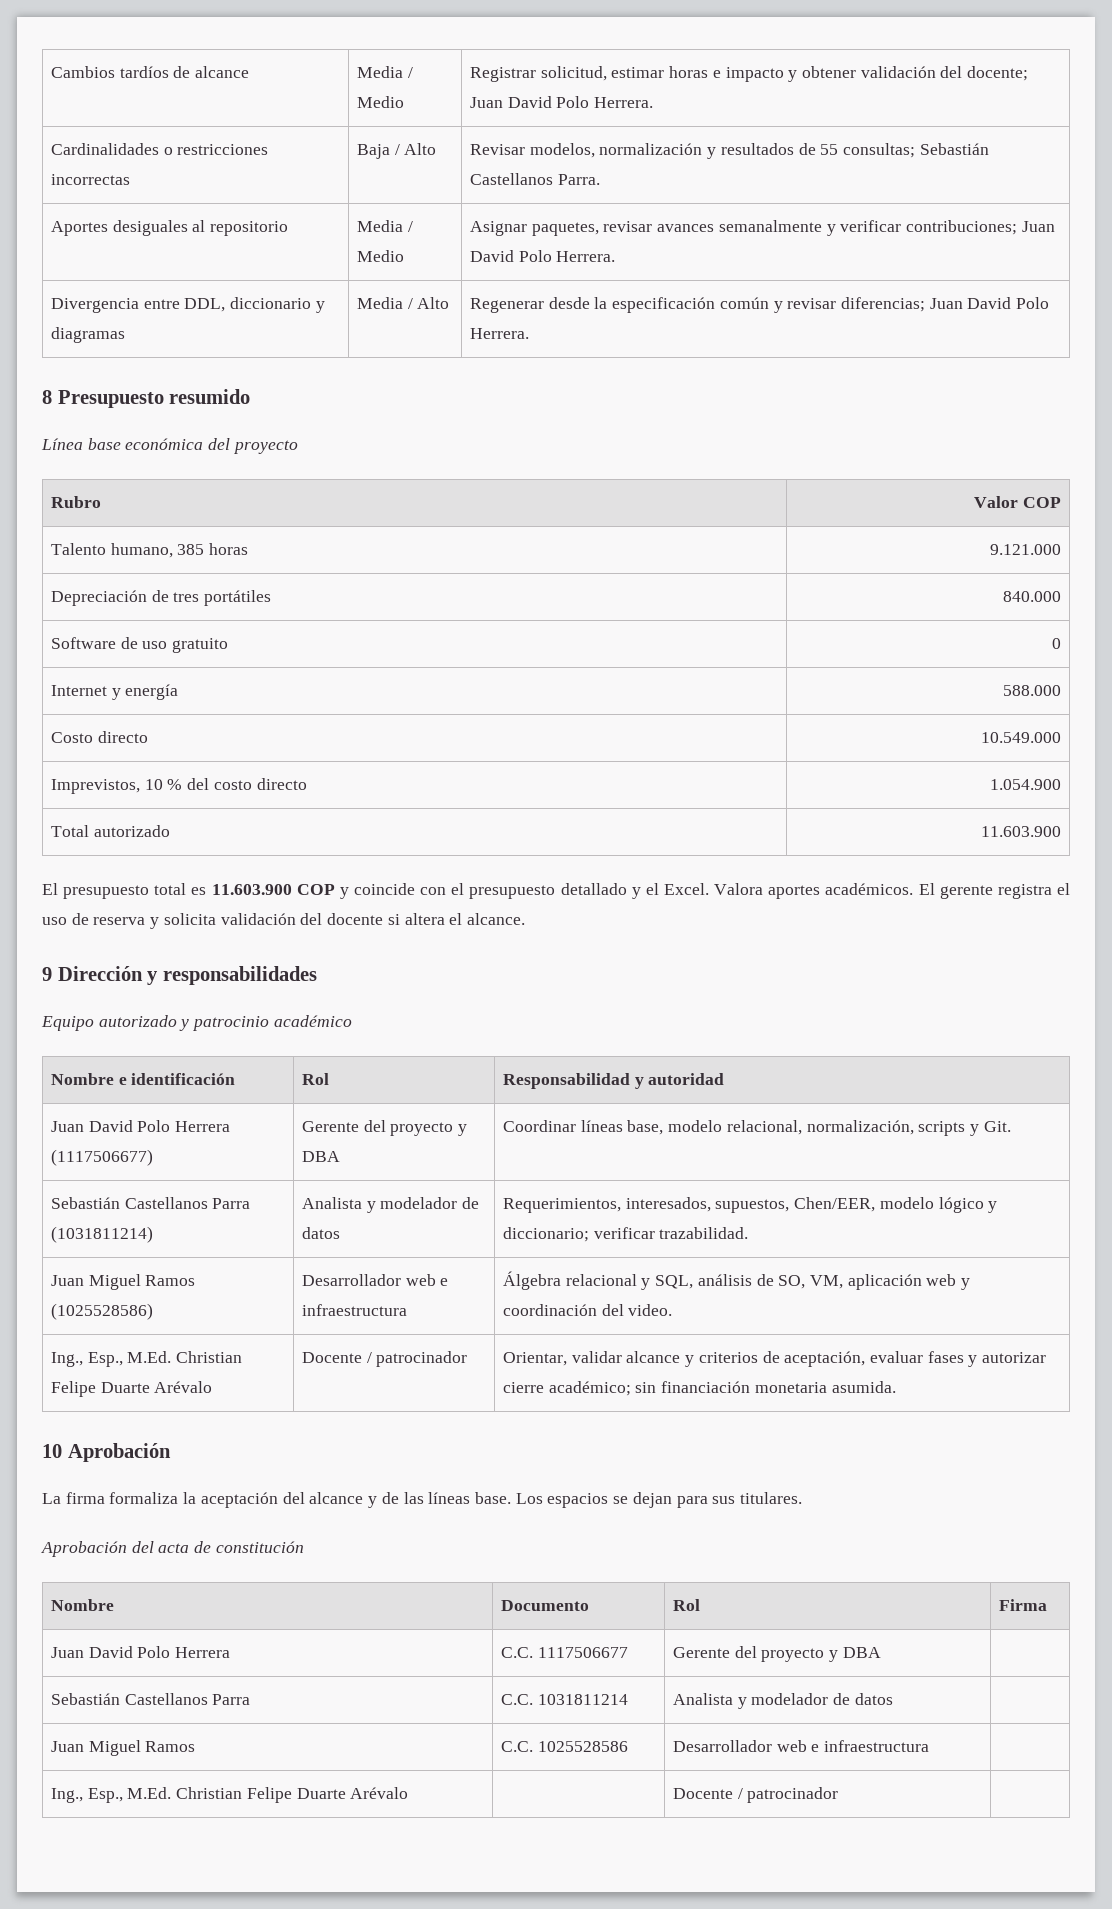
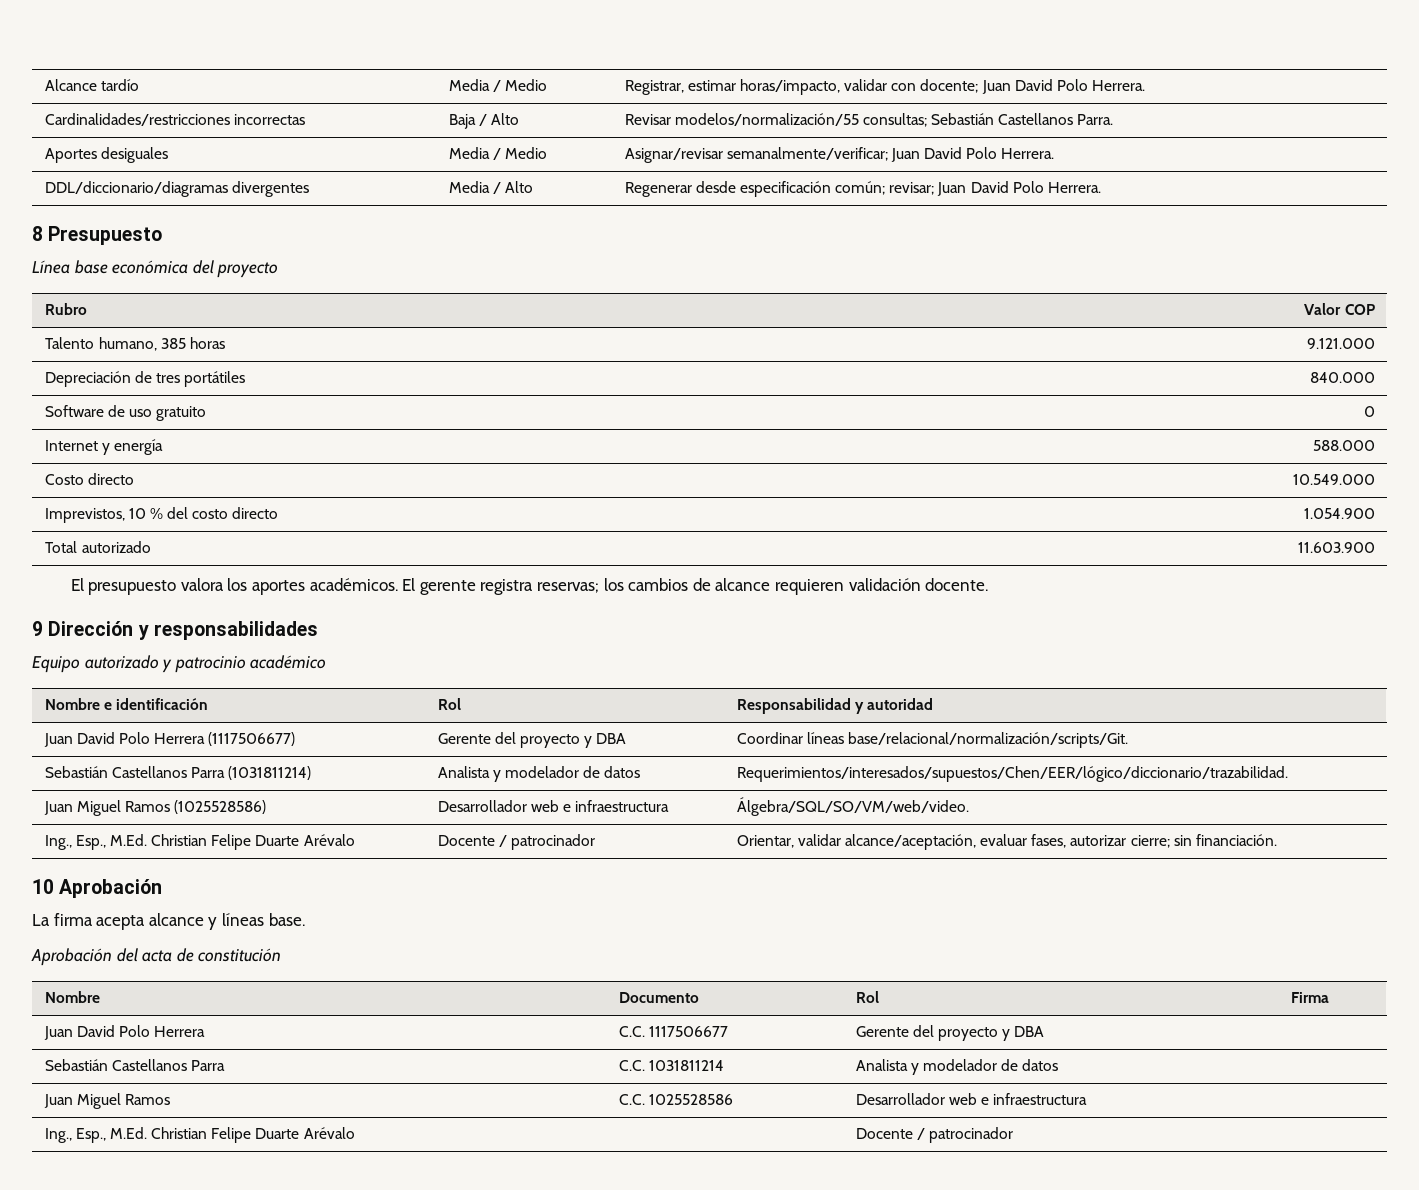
[50,66,250,78] [356,66,413,78] [356,96,404,108] [469,66,963,82] Cambios tardíos de alcance | Media / Medio | Registrar solicitud, estimar horas e impacto y obtener validación del -> [44,79,139,91] [448,79,547,92] [624,79,917,95] Alcance tardío | Media / Medio | Registrar, estimar horas/impacto, validar con
[50,143,269,155] Cardinalidades o restricciones -> [44,113,230,126] Cardinalidades/restricciones
[529,143,839,159] modelos, normalización y resultados de 55 -> [674,113,859,126] modelos/normalización/55
[192,220,289,236] [356,220,413,232] [356,250,404,262] [469,220,1055,236] [469,250,616,262] [50,297,325,313] [50,327,125,343] al repositorio | Media / Medio | Asignar paquetes, revisar avances semanalmente y verificar contribuciones; Juan David Polo Herrera. // Divergencia entre DDL, diccionario y diagramas -> [448,147,547,160] [624,147,1055,163] [44,181,309,197] | Media / Medio | Asignar/revisar semanalmente/verificar; Juan David Polo Herrera. // DDL/diccionario/diagramas divergentes
[594,297,925,313] la especificación común y revisar diferencias; -> [739,181,935,197] especificación común; revisar;
[169,389,251,404] resumido -> (163, 235) none
[154,883,764,899] total es 11.603.900 COP y coincide con el presupuesto detallado y el Excel. Valora -> [180,578,248,591] valora los
[1056,883,1070,895] [42,913,525,929] el uso de reserva y solicita validación del docente si altera el alcance. -> [536,578,989,595] reservas; los cambios de alcance requieren validación docente.
[627,1120,1011,1136] base, modelo relacional, normalización, scripts y Git. -> [847,732,1128,748] base/relacional/normalización/scripts/Git.
[502,1197,998,1213] [502,1227,749,1242] Requerimientos, interesados, supuestos, Chen/EER, modelo lógico y diccionario; verificar trazabilidad. -> [736,766,1288,782] Requerimientos/interesados/supuestos/Chen/EER/lógico/diccionario/trazabilidad.
[502,1271,971,1290] [502,1304,673,1316] Álgebra relacional y SQL, análisis de SO, VM, aplicación web y coordinación del video. -> [736,797,969,816] Álgebra/SQL/SO/VM/web/video.
[626,1351,1047,1367] [502,1381,896,1396] [42,1443,171,1462] [42,1492,803,1508] alcance y criterios de aceptación, evaluar fases y autorizar cierre académico; sin financiación monetaria asumida. // 10 Aprobación // La firma formaliza la aceptación del alcance y de las líneas base. Los espacios se dejan para sus titulares. -> [844,834,1277,850] [32,879,163,898] [32,913,305,930] alcance/aceptación, evaluar fases, autorizar cierre; sin financiación. // 10 Aprobación // La firma acepta alcance y líneas base.

